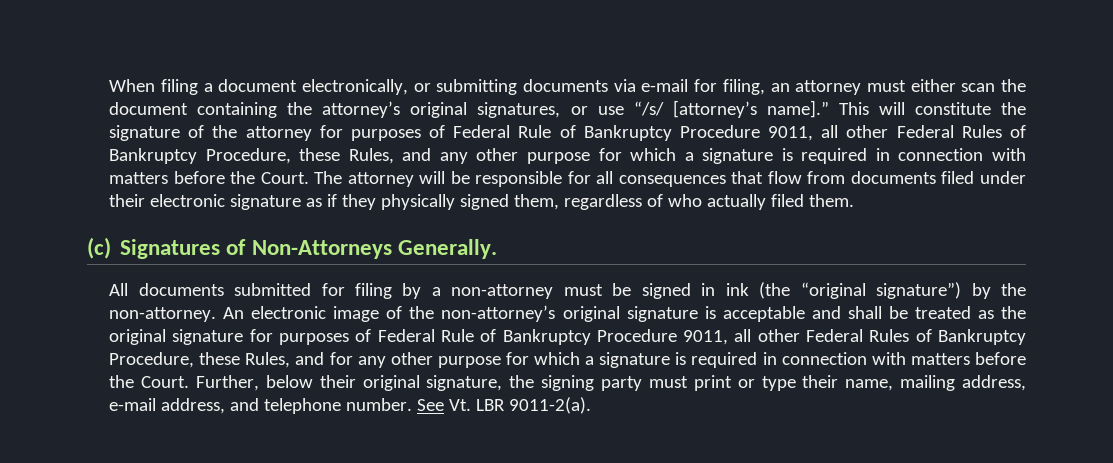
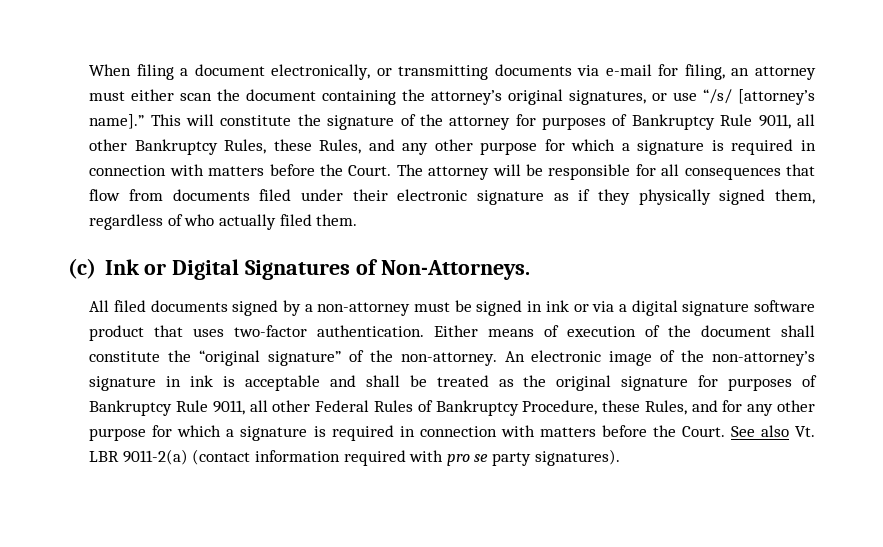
[436,79,518,95] submitting -> [398,65,489,80] transmitting
[453,125,1026,141] [109,148,291,164] Federal Rule of Bankruptcy Procedure 9011, all other Federal Rules of Bankruptcy Procedure, -> [631,114,815,130] [89,139,267,155] Bankruptcy Rule 9011, all other Bankruptcy Rules,
[120,239,497,259] [109,283,392,299] Signatures of Non-Attorneys Generally. // All documents submitted for filing -> [104,259,530,280] [89,300,279,316] Ink or Digital Signatures of Non-Attorneys. // All filed documents signed
[759,282,991,299] (the “original signature”) by -> [573,300,815,316] [89,325,815,341] [89,350,364,366] or via a digital signature software product that uses two-factor authentication. Either means of execution of the document shall constitute the “original signature” of
[562,306,698,322] original signature -> [89,375,214,391] signature in ink
[377,329,677,345] Federal Rule of Bankruptcy Procedure -> [89,400,209,416] Bankruptcy Rule
[195,375,1027,391] [109,397,592,414] Further, below their original signature, the signing party must print or type their name, mailing address, e-mail address, and telephone number. See Vt. LBR 9011-2(a). -> [730,425,816,437] [89,449,620,466] See also Vt. LBR 9011-2(a) (contact information required with pro se party signatures).

